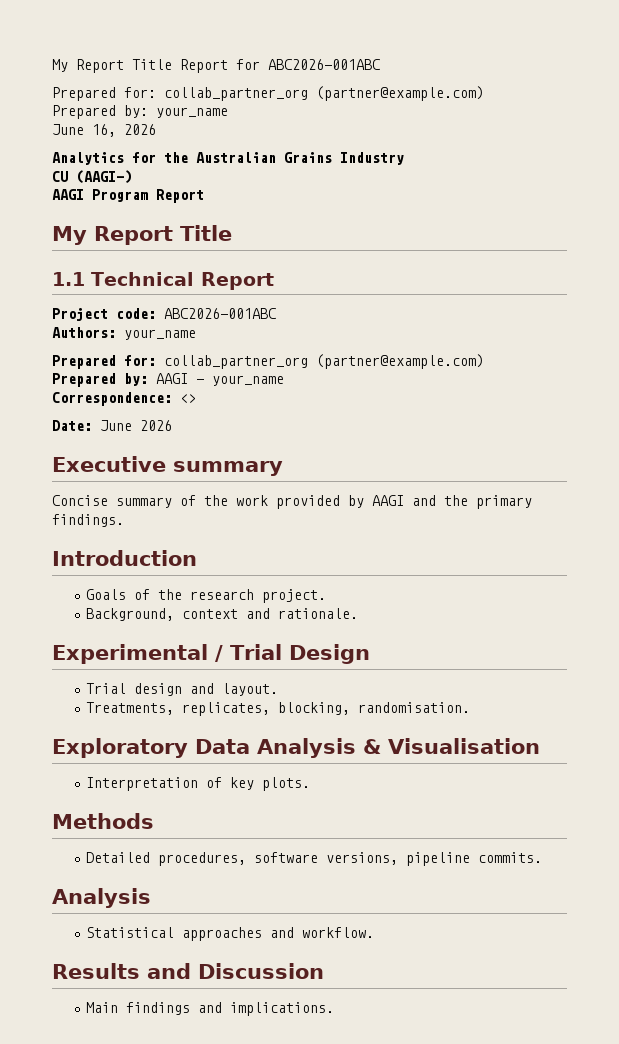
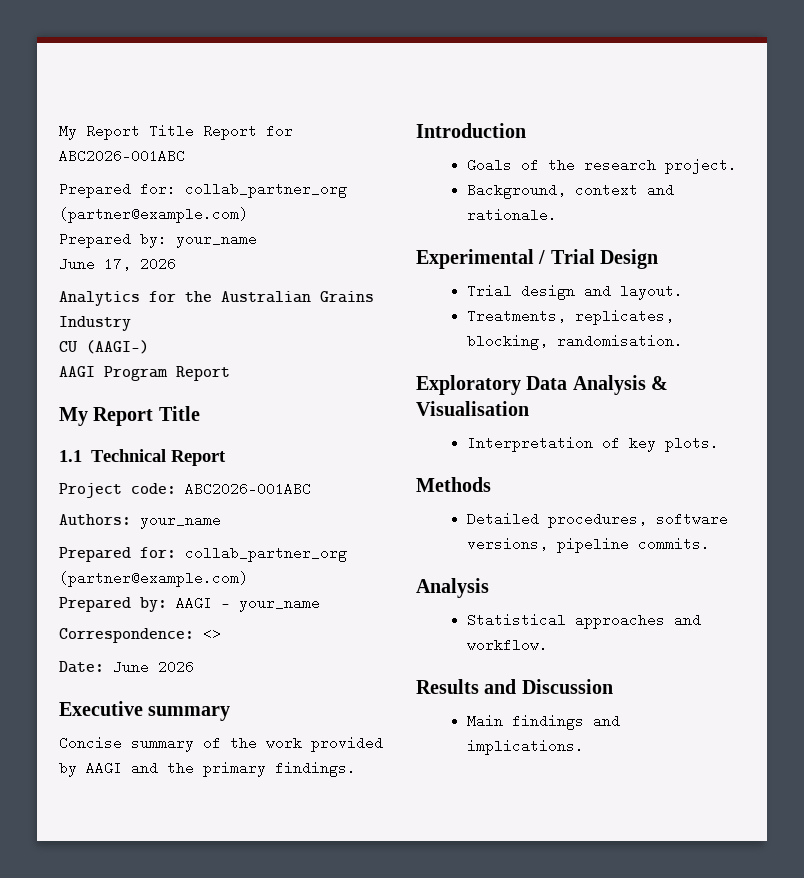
[92,124,116,137] 16, -> [104,257,131,271] 17,

